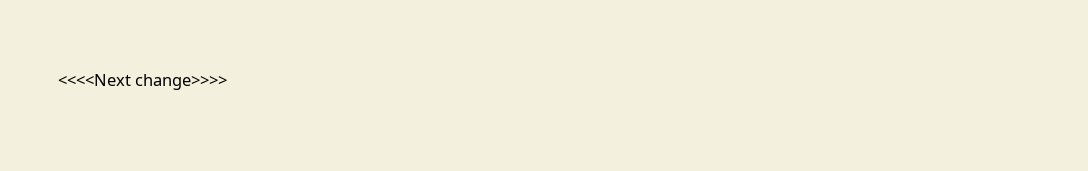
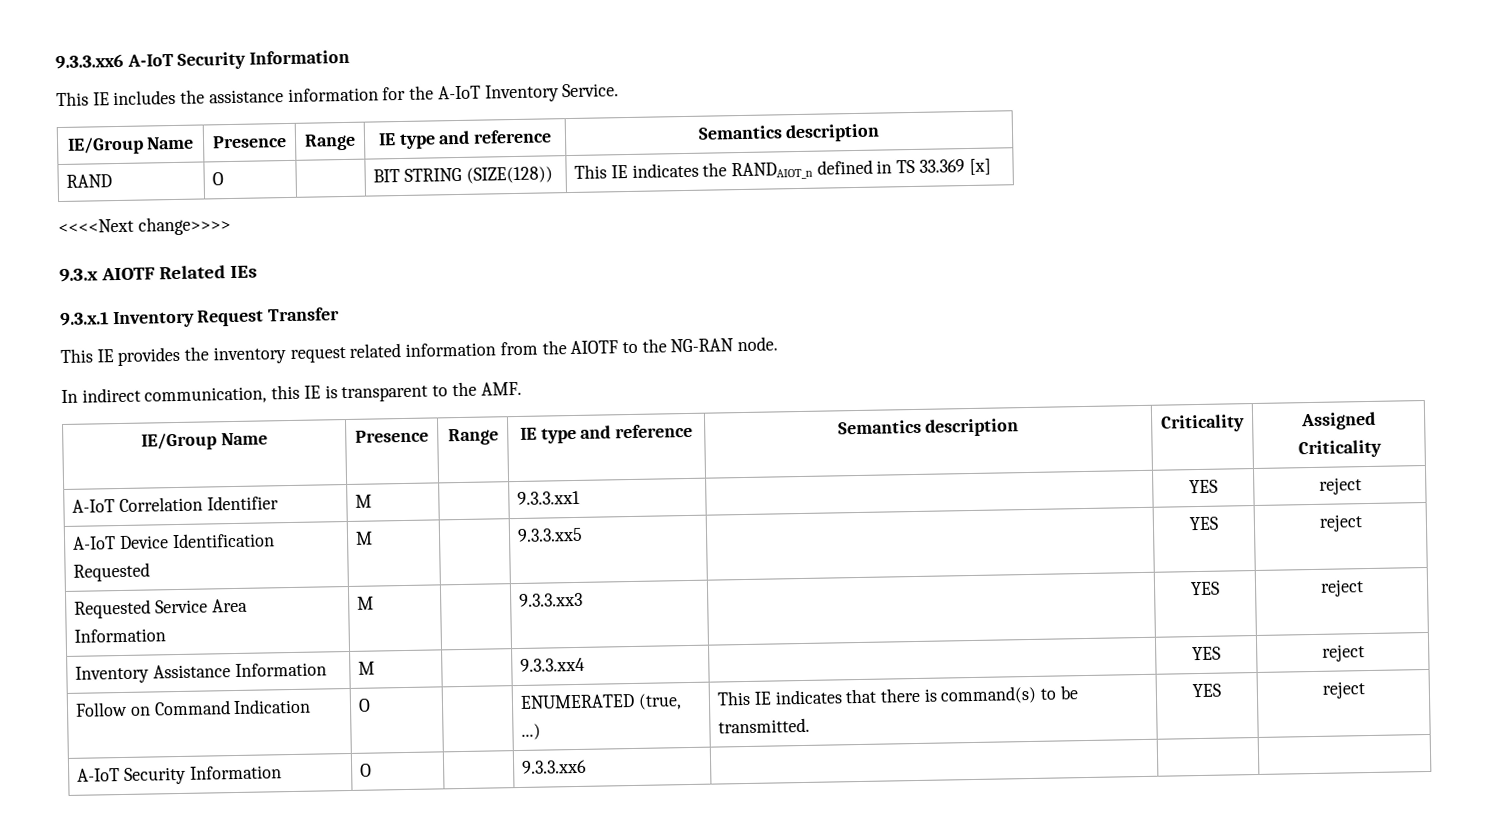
[58,74,228,90] <<<<Next change>>>> -> [55,49,351,70] [56,83,620,107] [66,136,195,155] [212,135,287,149] [304,133,356,151] [377,129,553,150] [697,123,881,143] [66,174,113,188] [212,172,225,186] [373,166,553,184] [574,158,991,181] [58,216,231,236] [59,265,258,283] [60,307,341,329] [60,336,779,367] [61,381,522,405] [141,432,268,451] [355,429,429,443] [447,428,499,446] [519,423,694,444] [837,418,1020,437] [1161,414,1245,433] [1300,411,1376,431] [1297,439,1382,459] [72,495,279,513] [355,494,373,508] [517,490,581,505] [1189,479,1218,494] [1318,477,1362,495] [72,532,275,550] [73,562,151,582] [355,531,374,545] [517,527,584,542] [1189,516,1219,531] [1318,514,1363,532] [74,598,248,619] [74,628,167,643] [357,596,375,610] [519,592,584,607] [1190,581,1220,596] [1319,579,1364,597] [75,662,327,684] [358,661,376,675] [520,657,586,672] [1192,646,1221,661] [1321,644,1365,662] [75,698,312,717] [358,698,372,712] [520,693,682,710] [521,723,542,740] [717,685,1078,706] [718,717,811,734] [1192,683,1221,698] [1321,681,1366,699] [77,765,282,785] [360,763,373,777] [522,759,588,774] 9.3.3.xx6 A-IoT Security Information // This IE includes the assistance information for the A-IoT Inventory Service. // IE/Group Name | Presence | Range | IE type and reference | Semantics description // RAND | O | | BIT STRING (SIZE(128)) | This IE indicates the RANDAIOT_n defined in TS 33.369 [x] // <<<<Next change>>>> // 9.3.x AIOTF Related IEs // 9.3.x.1 Inventory Request Transfer // This IE provides the inventory request related information from the AIOTF to the NG-RAN node. // In indirect communication, this IE is transparent to the AMF. // IE/Group Name | Presence | Range | IE type and reference | Semantics description | Criticality | Assigned Criticality // A-IoT Correlation Identifier | M | | 9.3.3.xx1 | | YES | reject // A-IoT Device Identification Requested | M | | 9.3.3.xx5 | | YES | reject // Requested Service Area Information | M | | 9.3.3.xx3 | | YES | reject // Inventory Assistance Information | M | | 9.3.3.xx4 | | YES | reject // Follow on Command Indication | O | | ENUMERATED (true, ...) | This IE indicates that there is command(s) to be transmitted. | YES | reject // A-IoT Security Information | O | | 9.3.3.xx6 | | |

